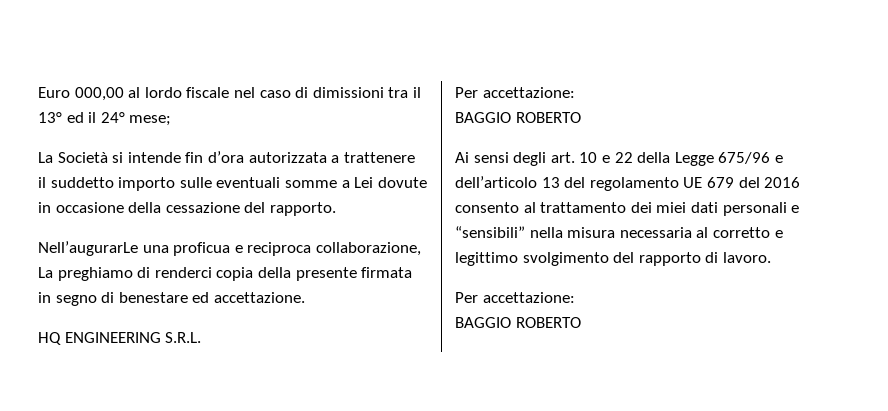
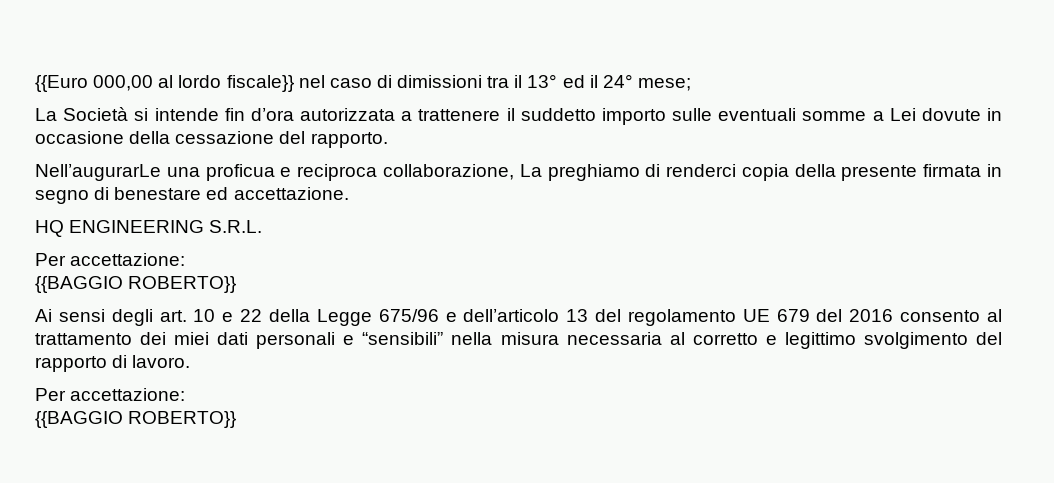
[38,87,70,98] Euro -> [35,75,88,92] {{Euro
[186,87,230,98] fiscale -> [226,75,294,92] fiscale}}
[455,112,581,123] BAGGIO ROBERTO -> [35,276,237,293] {{BAGGIO ROBERTO}}
[455,317,581,328] BAGGIO ROBERTO -> [35,411,237,428] {{BAGGIO ROBERTO}}

